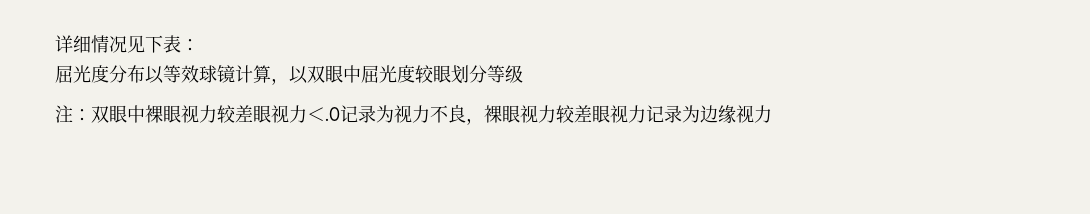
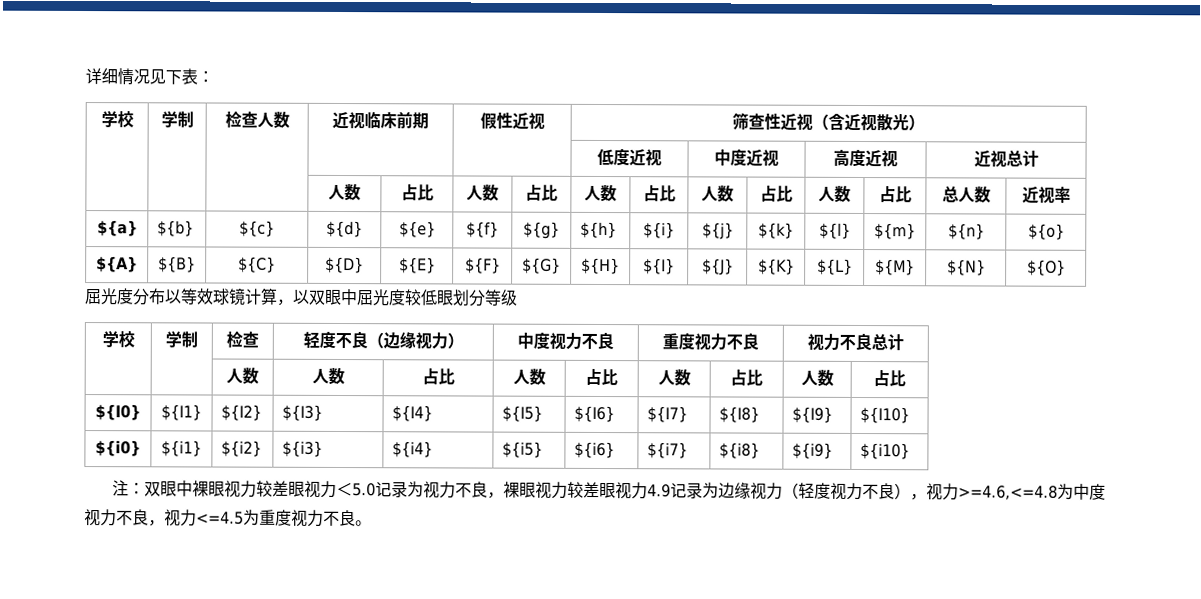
(199, 45) none -> [100,110,134,129] [160,110,194,128] [224,110,290,129] [332,111,429,130] [479,111,545,130] [732,112,925,132] [597,148,662,167] [714,148,779,167] [833,148,898,168] [973,149,1039,168] [328,184,361,202] [400,184,434,201] [466,184,499,202] [525,184,558,201] [584,184,617,203] [642,185,676,202] [701,185,734,203] [759,185,793,202] [818,185,851,203] [878,186,912,203] [941,185,991,204] [1021,186,1071,204] [96,220,138,237] [157,220,195,237] [239,220,275,237] [326,220,363,238] [398,221,436,238] [466,221,499,238] [523,221,560,239] [580,221,618,239] [643,222,675,239] [701,222,734,240] [758,222,794,239] [818,222,851,239] [874,223,916,240] [947,223,985,240] [1027,223,1065,240] [96,256,138,273] [158,256,196,273] [238,256,276,273] [325,256,364,274] [398,257,436,274] [464,257,501,274] [522,257,561,274] [581,257,620,275] [643,258,675,275] [701,258,734,276] [757,258,795,275] [816,258,853,275] [875,259,915,276] [946,259,986,276] [1026,259,1066,276] // 学校 | 学制 | 检查人数 | 近视临床前期 | 假性近视 | 筛查性近视（含近视散光） // | | | | | 低度近视 | 中度近视 | 高度近视 | 近视总计 // | | | 人数 | 占比 | 人数 | 占比 | 人数 | 占比 | 人数 | 占比 | 人数 | 占比 | 总人数 | 近视率 // ${a} | ${b} | ${c} | ${d} | ${e} | ${f} | ${g} | ${h} | ${i} | ${j} | ${k} | ${l} | ${m} | ${n} | ${o} // ${A} | ${B} | ${C} | ${D} | ${E} | ${F} | ${G} | ${H} | ${I} | ${J} | ${K} | ${L} | ${M} | ${N} | ${O}
(434, 74) none -> [420,289,438,306] 低
(523, 74) none -> [101,330,135,349] [165,330,198,348] [226,330,259,348] [302,330,464,350] [517,331,614,351] [662,332,759,351] [807,332,904,352] [226,367,259,385] [311,367,345,386] [421,368,455,385] [512,368,546,386] [585,368,618,386] [657,369,691,387] [730,369,763,386] [800,369,834,387] [873,370,906,387] [95,404,141,421] [161,404,202,421] [221,404,263,421] [282,404,324,421] [392,405,434,422] [502,405,544,422] [574,405,616,423] [647,406,689,423] [719,406,761,423] [792,406,834,423] [860,406,911,424] [95,440,141,457] [161,440,202,457] [221,440,263,457] [282,440,324,457] [392,441,434,458] [502,441,544,458] [574,441,616,459] [647,442,689,459] [719,442,761,459] [792,442,834,459] [860,442,911,460] // 学校 | 学制 | 检查 | 轻度不良（边缘视力） | 中度视力不良 | 重度视力不良 | 视力不良总计 // | | 人数 | 人数 | 占比 | 人数 | 占比 | 人数 | 占比 | 人数 | 占比 // ${I0} | ${I1} | ${I2} | ${I3} | ${I4} | ${I5} | ${I6} | ${I7} | ${I8} | ${I9} | ${I10} // ${i0} | ${i1} | ${i2} | ${i3} | ${i4} | ${i5} | ${i6} | ${i7} | ${i8} | ${i9} | ${i10}
[325,107,340,121] .0 -> [352,483,377,497] 5.0
(646, 114) none -> [647,484,672,498] 4.9
(772, 114) none -> [782,482,1107,501] [84,509,372,527] （轻度视力不良），视力>=4.6,<=4.8为中度视力不良，视力<=4.5为重度视力不良。

